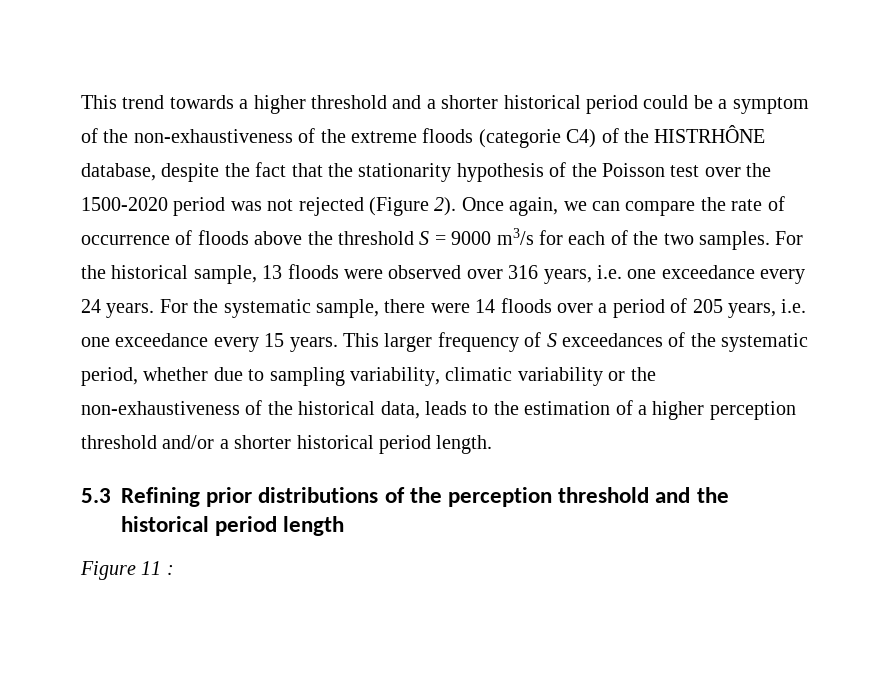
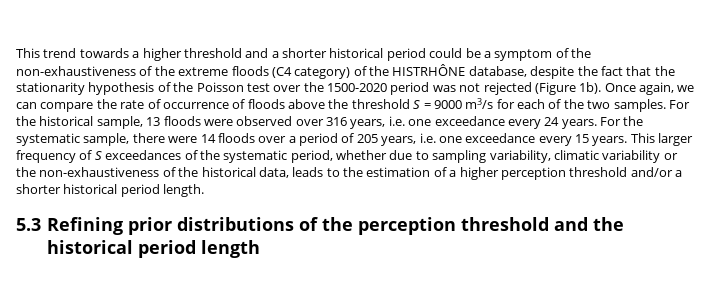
[478,129,597,148] (categorie C4) -> [271,67,351,79] (C4 category)
[434,197,457,216] 2). -> [579,82,602,94] 1b).
[80,561,174,580] // Figure 11 : -> (261, 249) none

